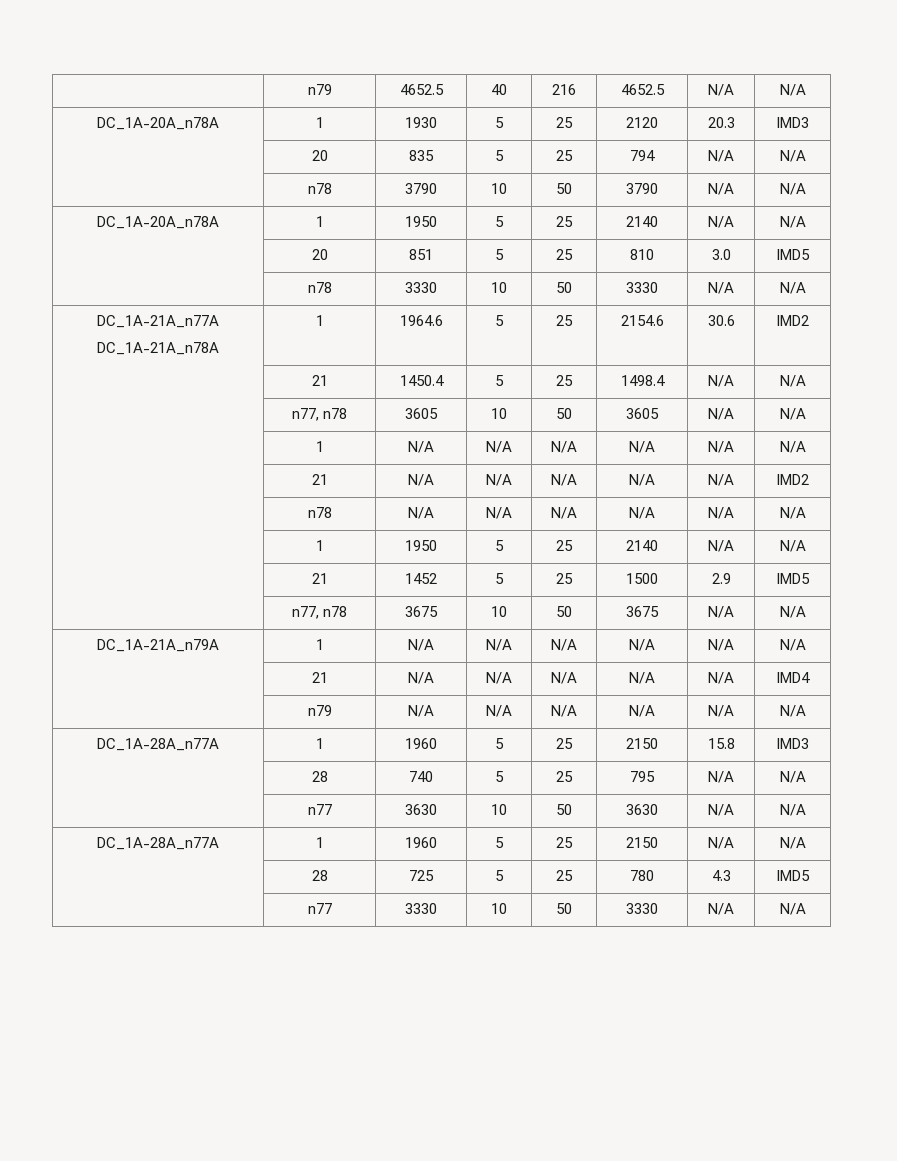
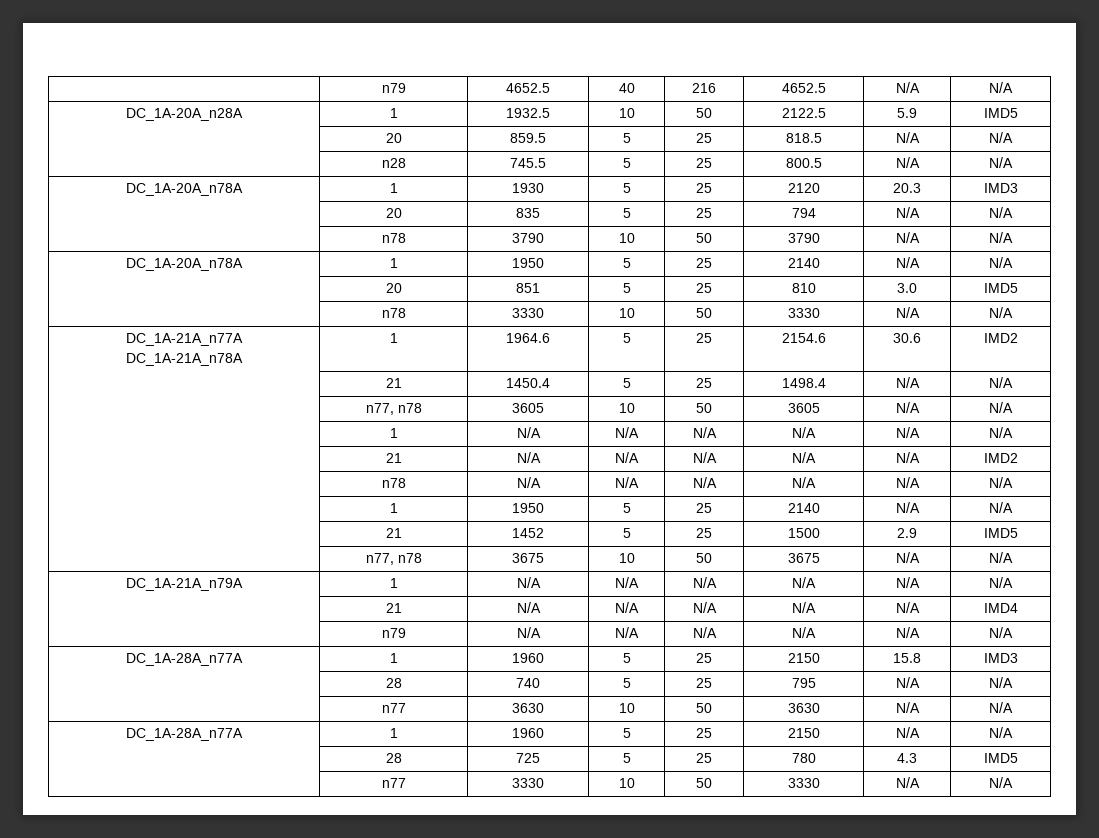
(806, 90) none -> [126,108,243,121] [389,108,398,118] [506,108,550,118] [618,108,635,118] [696,108,712,118] [781,108,826,118] [897,108,917,118] [983,108,1018,118] [385,133,402,143] [510,133,546,143] [622,133,631,143] [696,133,712,143] [785,133,822,143] [895,132,920,143] [989,132,1013,143] [381,158,406,168] [510,158,546,168] [622,158,631,168] [696,158,712,168] [785,158,822,168] [895,157,920,168] [989,157,1013,168] // DC_1A-20A_n28A | 1 | 1932.5 | 10 | 50 | 2122.5 | 5.9 | IMD5 // | 20 | 859.5 | 5 | 25 | 818.5 | N/A | N/A // | n28 | 745.5 | 5 | 25 | 800.5 | N/A | N/A

